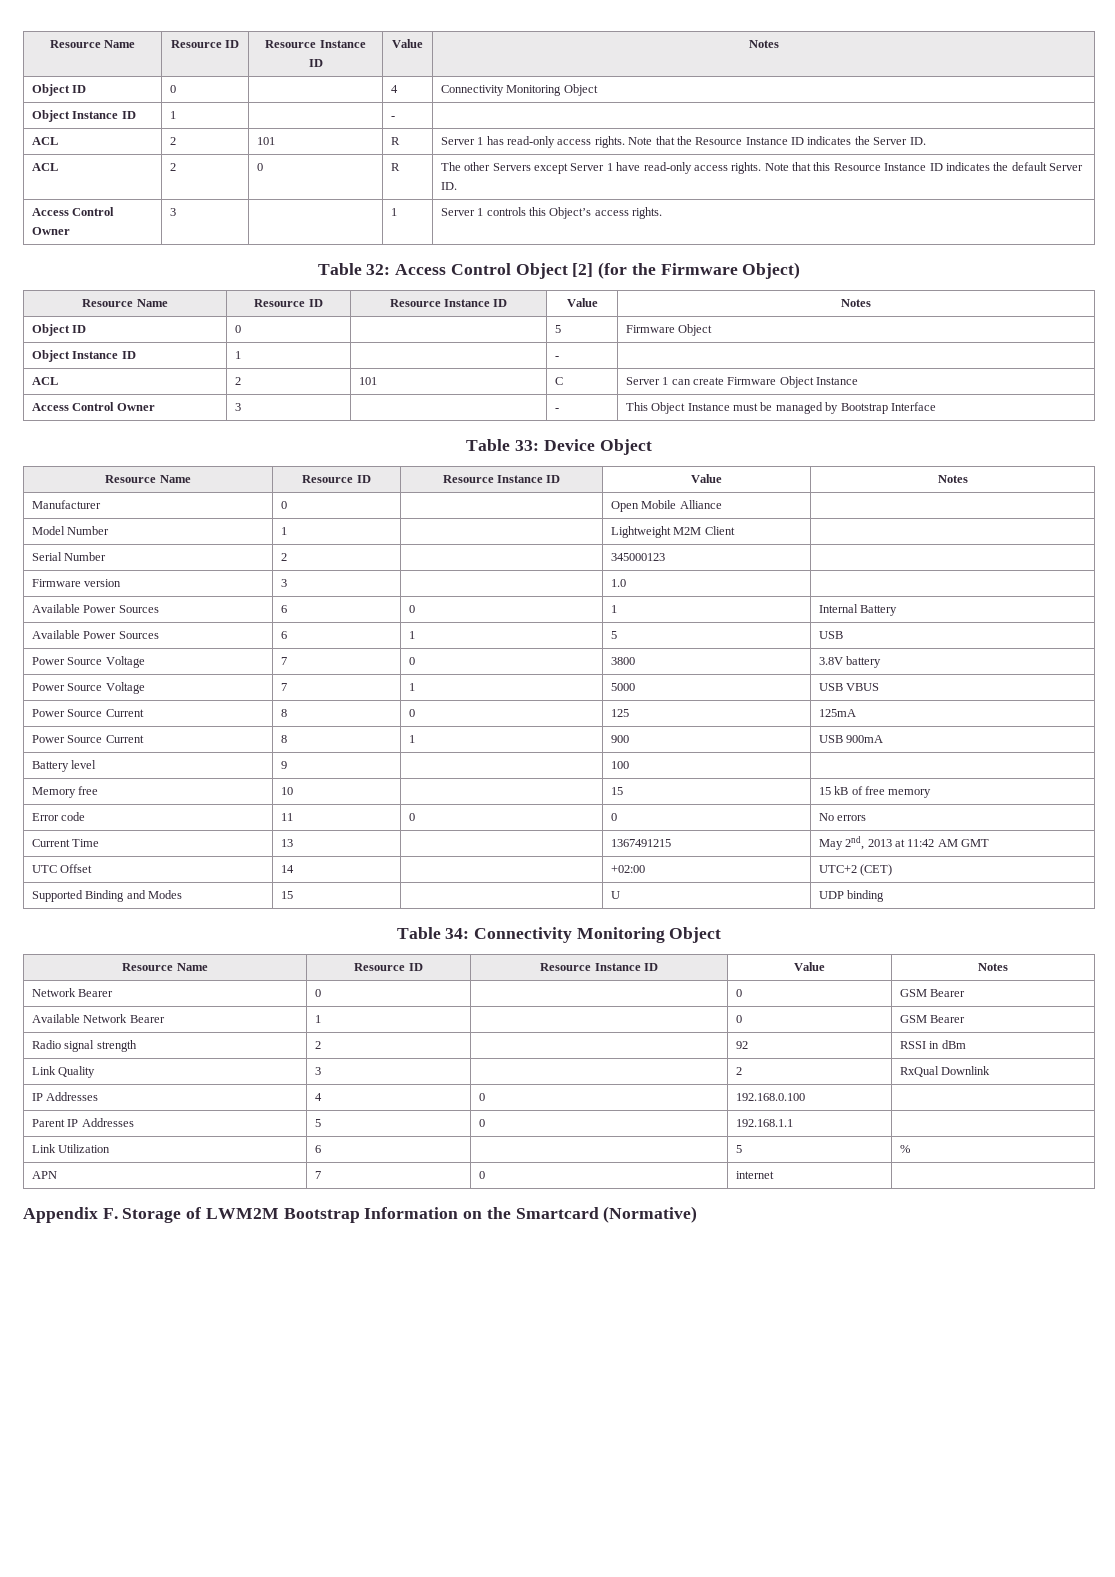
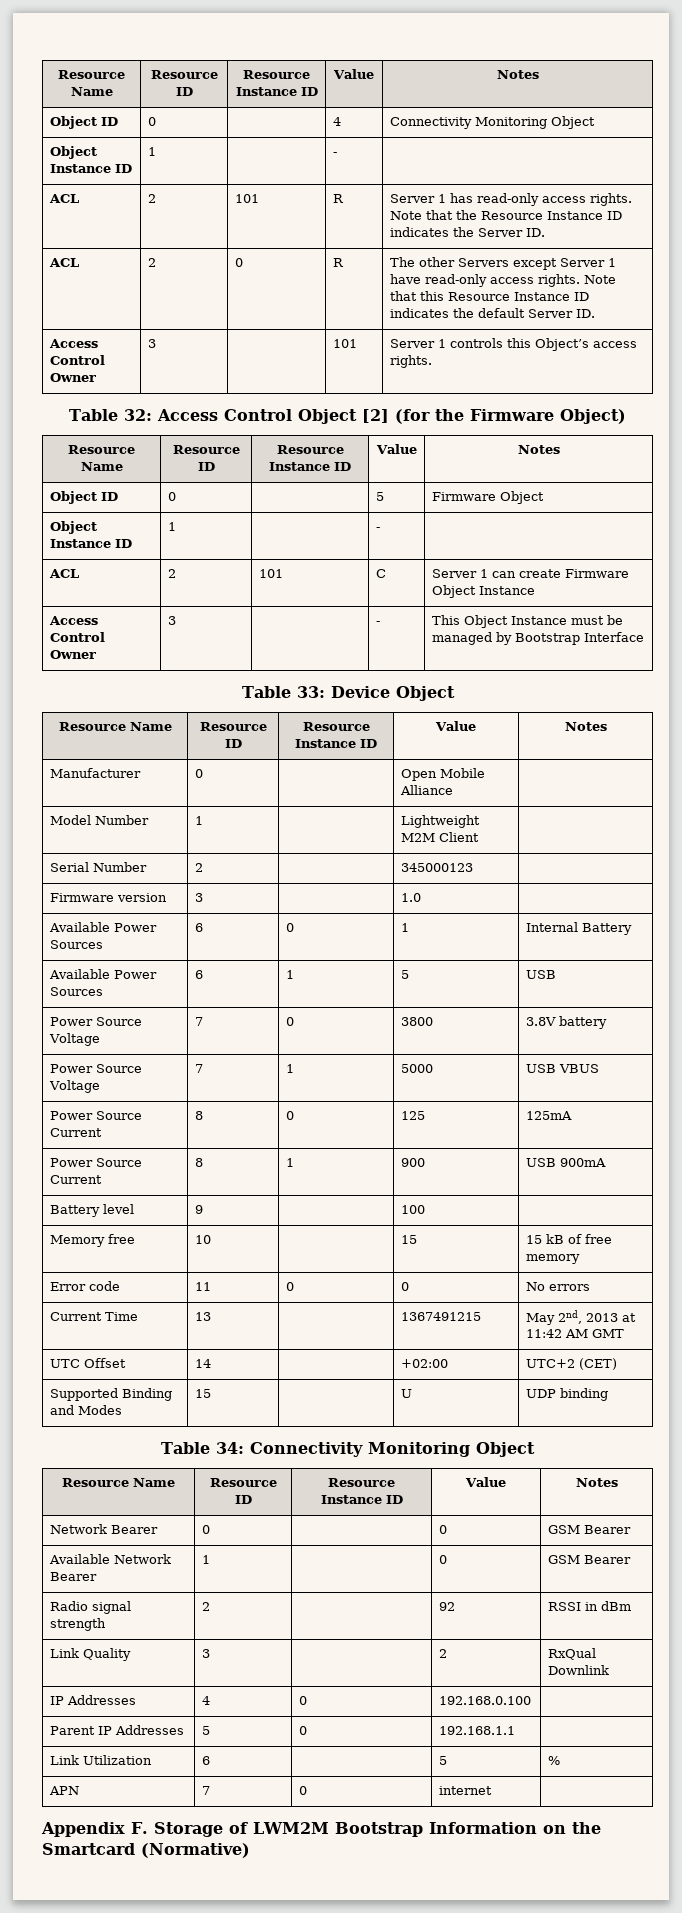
[390,208,397,216] 1 -> [332,339,357,348] 101

